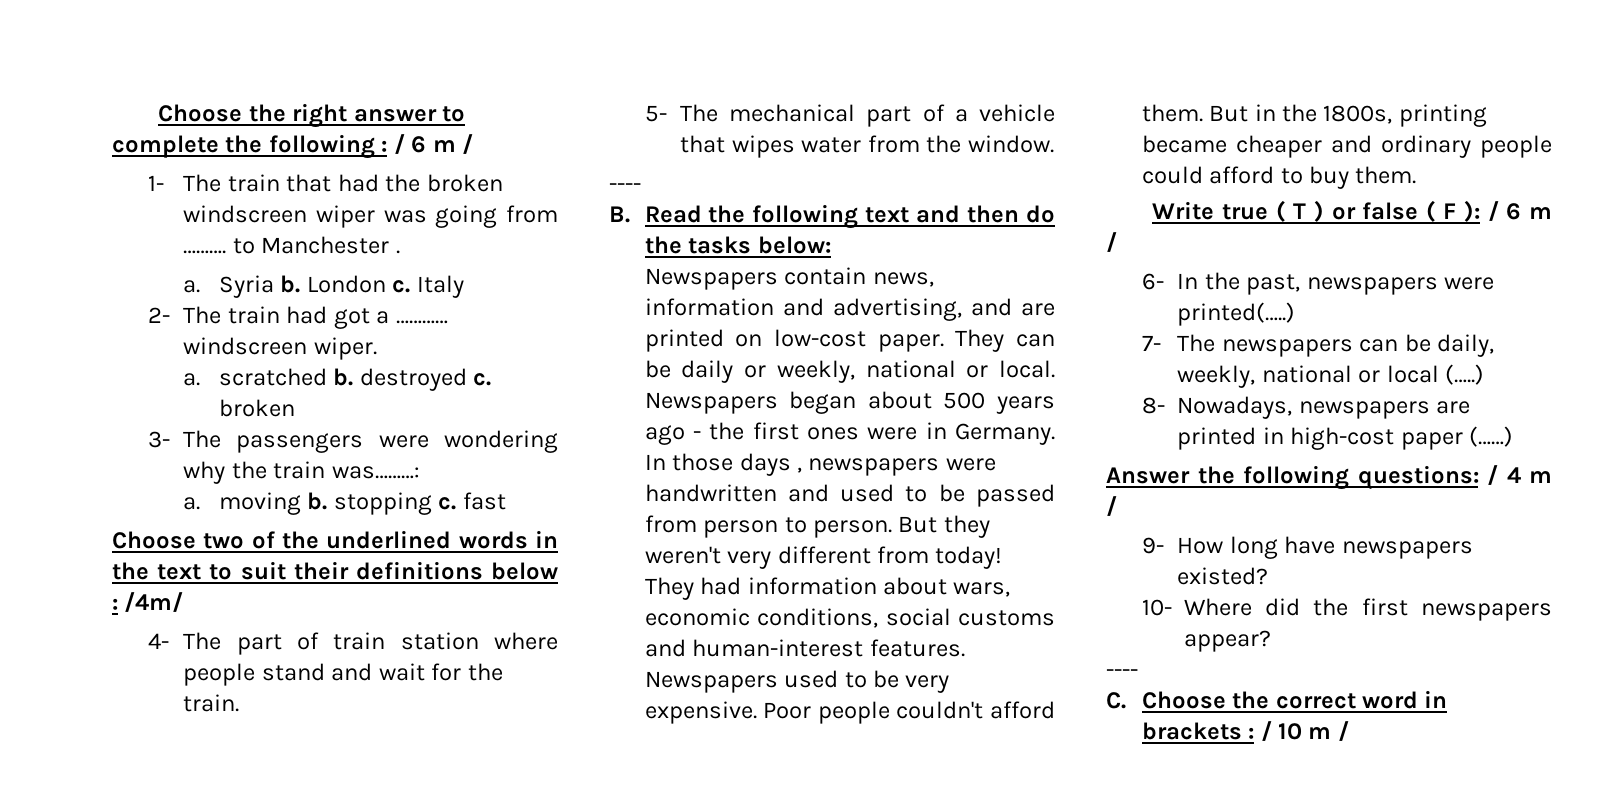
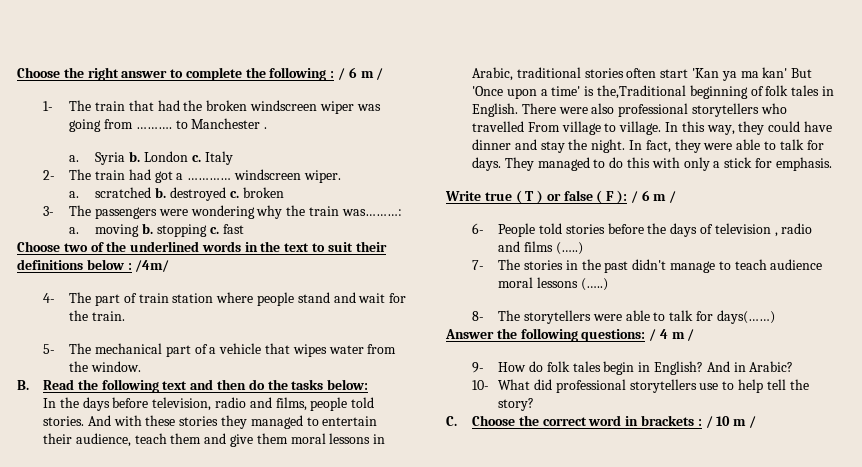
[609,183,641,191] // ---- -> (142, 366) none
[644,267,934,290] [644,298,1055,321] [644,329,1055,352] [644,360,1055,383] [644,391,1055,414] [644,422,1055,445] [644,453,996,476] [644,484,1055,507] [644,515,990,538] [644,546,1003,569] [644,577,1011,600] [644,608,1055,628] [644,639,965,657] [644,670,950,693] [644,701,1055,724] [1141,104,1487,127] [1141,135,1552,158] [1141,166,1417,189] Newspapers contain news, information and advertising, and are printed on low-cost paper. They can be daily or weekly, national or local. Newspapers began about 500 years ago - the first ones were in Germany. In those days , newspapers were handwritten and used to be passed from person to person. But they weren't very different from today! They had information about wars, economic conditions, social customs and human-interest features. Newspapers used to be very expensive. Poor people couldn't afford them. But in the 1800s, printing became cheaper and ordinary people could afford to buy them. -> [43,397,375,411] [43,415,378,429] [43,433,386,447] [472,67,813,81] [472,85,834,99] [472,103,787,117] [472,121,832,135] [472,139,824,153] [472,157,832,171] In the days before television, radio and films, people told stories. And with these stories they managed to entertain their audience, teach them and give them moral lessons in Arabic, traditional stories often start 'Kan ya ma kan' But 'Once upon a time' is the,Traditional beginning of folk tales in English. There were also professional storytellers who travelled From village to village. In this way, they could have dinner and stay the night. In fact, they were able to talk for days. They managed to do this with only a stick for emphasis.
[1177,272,1495,295] [1177,302,1296,326] [1141,334,1495,357] [1177,364,1485,388] [1141,396,1471,419] [1177,426,1514,450] In the past, newspapers were printed(…..) // 7- The newspapers can be daily, weekly, national or local (…..) // 8- Nowadays, newspapers are printed in high-cost paper (……) -> [498,223,813,237] [498,241,583,255] [472,259,823,273] [498,277,608,291] [472,310,775,324] People told stories before the days of television , radio and films (…..) // 7- The stories in the past didn't manage to teach audience moral lessons (…..) // 8- The storytellers were able to talk for days(……)
[1229,536,1473,559] [1177,567,1269,585] [1141,598,1552,621] [1183,630,1271,652] [1106,669,1138,677] long have newspapers existed? // 10- Where did the first newspapers appear? // ---- -> [529,361,794,375] [472,379,809,393] [498,398,535,411] do folk tales begin in English? And in Arabic? // 10- What did professional storytellers use to help tell the story?

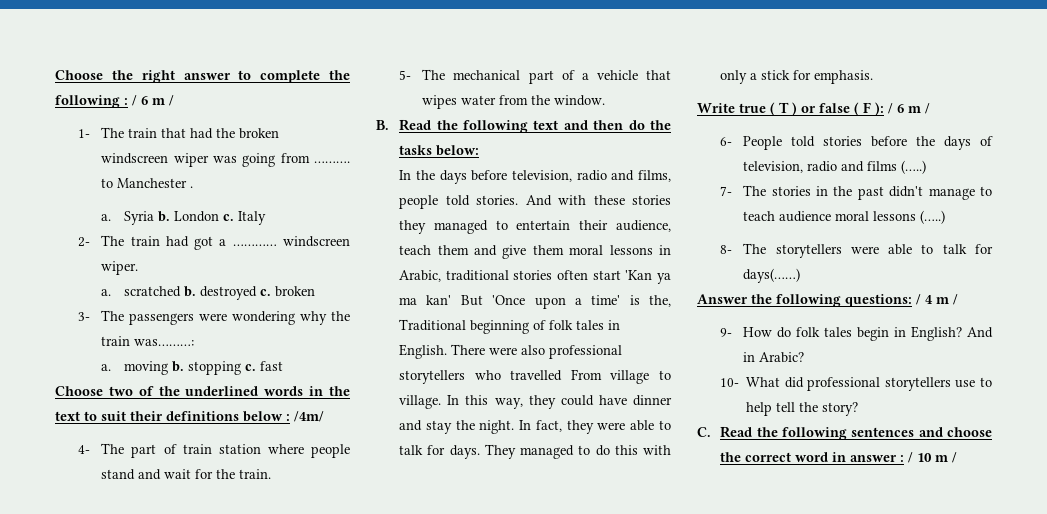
[597,85,687,99] the,Traditional -> [649,295,671,307] [399,319,467,331] the, Traditional
[714,223,778,237] television , -> [743,161,804,173] television,
[472,415,516,426] Choose -> [720,426,992,440] Read the following sentences and choose
[641,415,695,426] brackets -> [850,455,898,462] answer

